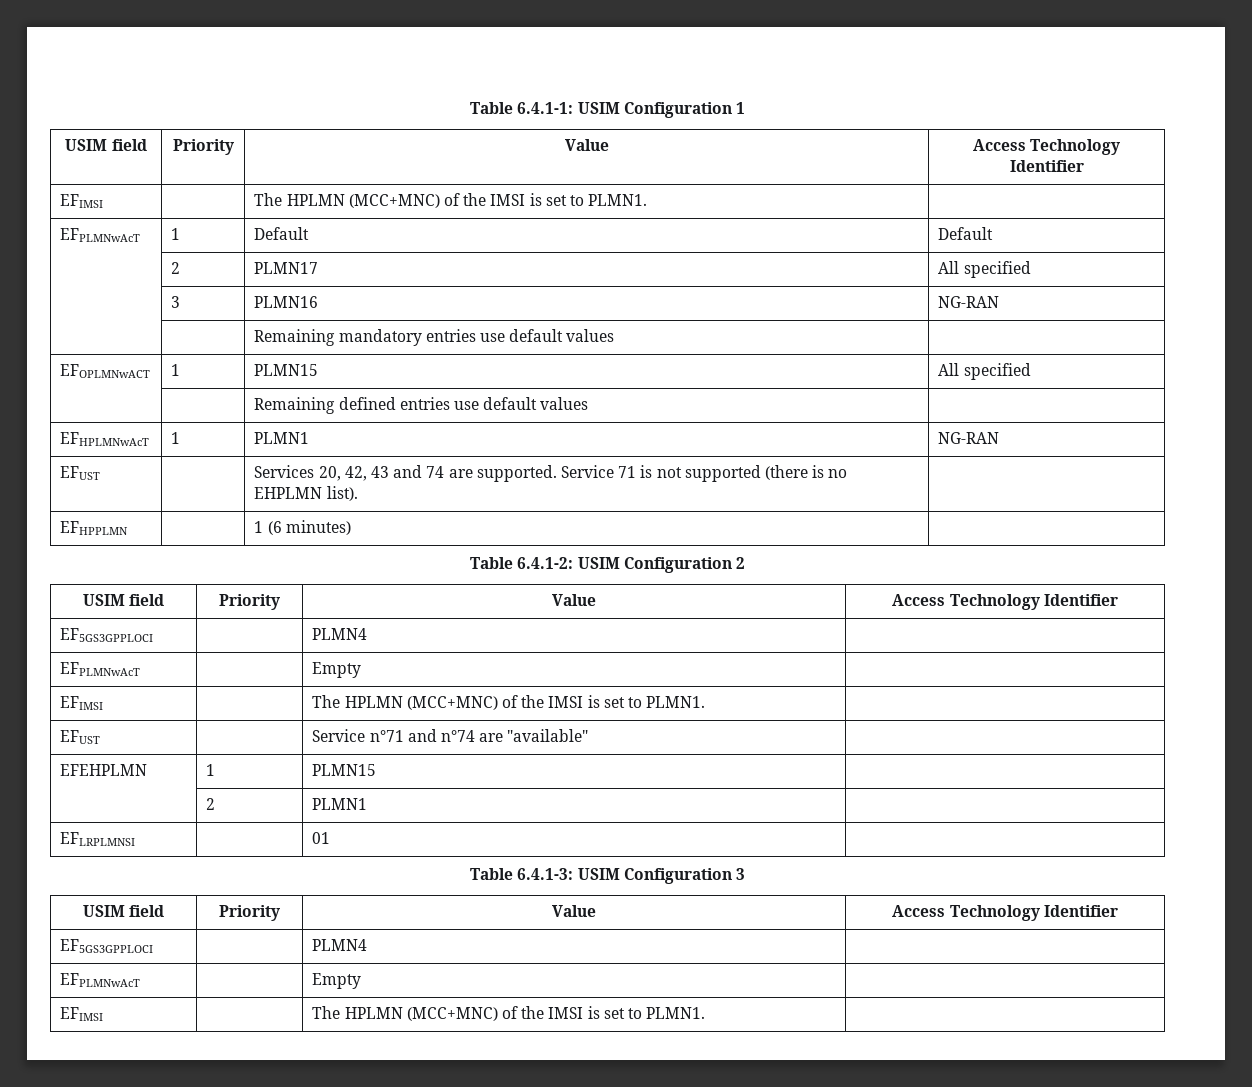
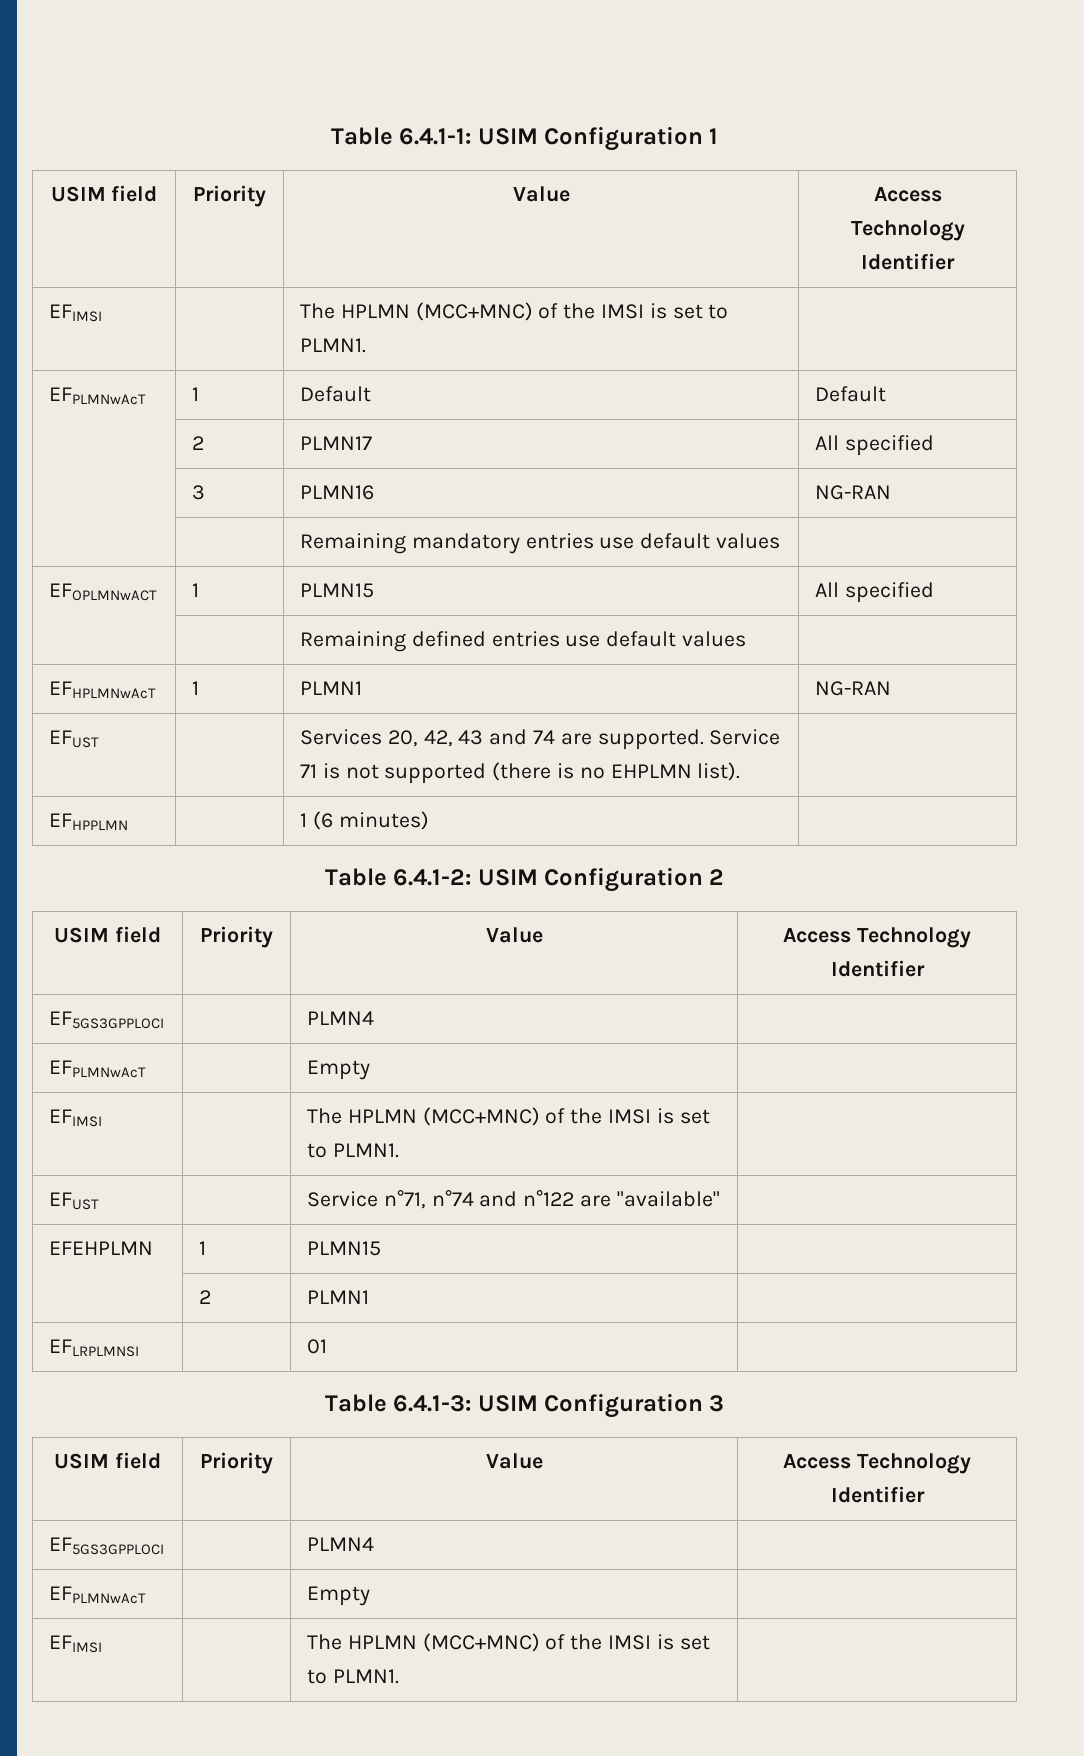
[369,729,476,742] n°71 and n°74 -> [383,1190,575,1209] n°71, n°74 and n°122

